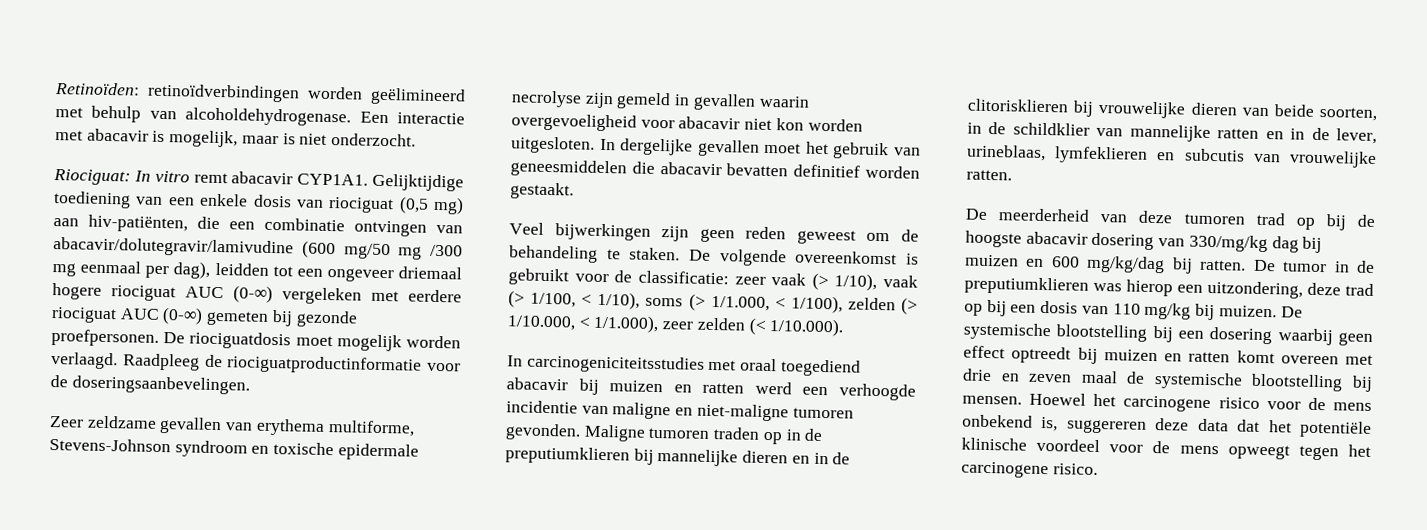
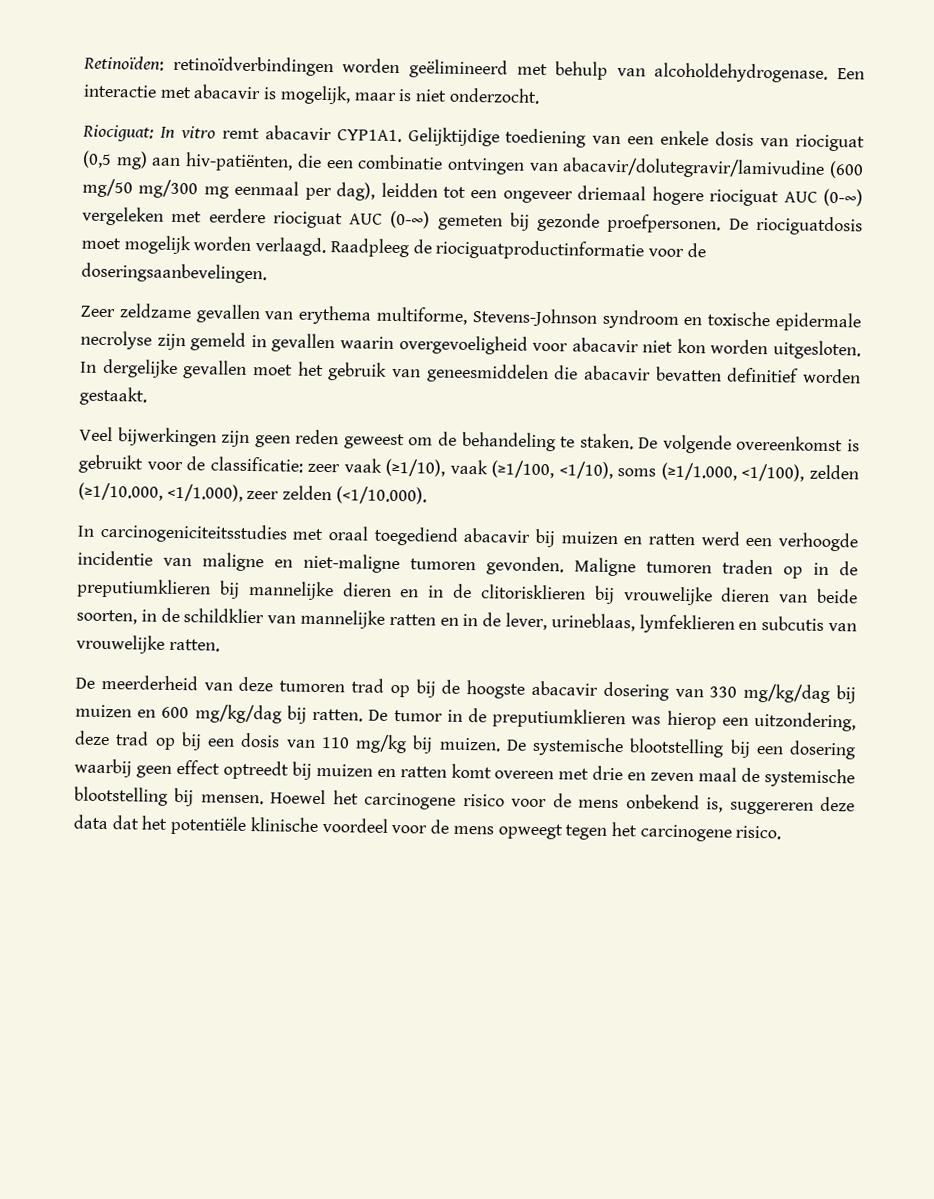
[398,244,463,260] mg /300 -> [138,179,199,199] mg/300
[811,272,918,291] [508,290,918,315] [507,314,845,337] (> 1/10), vaak (> 1/100, < 1/10), soms (> 1/1.000, < 1/100), zelden (> 1/10.000, < 1/1.000), zeer zelden (< 1/10.000). -> [385,458,860,482] [78,482,427,505] (≥1/10), vaak (≥1/100, <1/10), soms (≥1/1.000, <1/100), zelden (≥1/10.000, <1/1.000), zeer zelden (<1/10.000).
[1188,234,1299,253] 330/mg/kg dag -> [709,683,831,704] 330 mg/kg/dag

